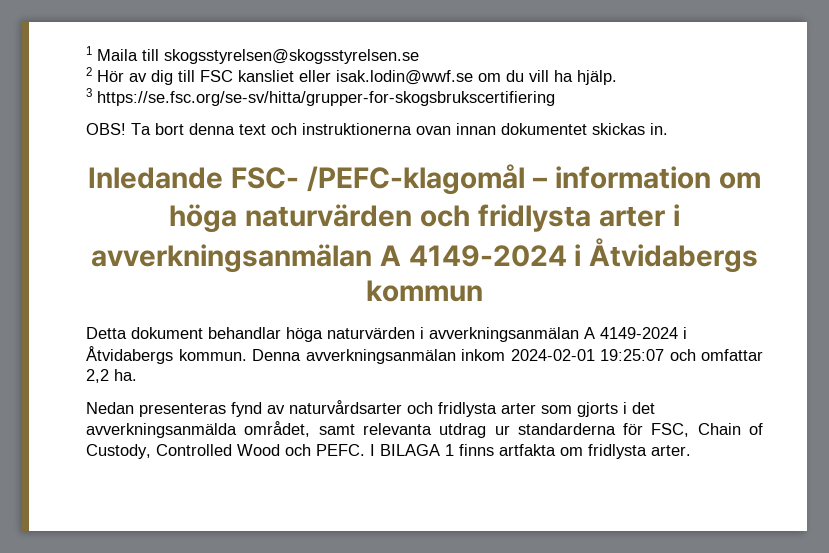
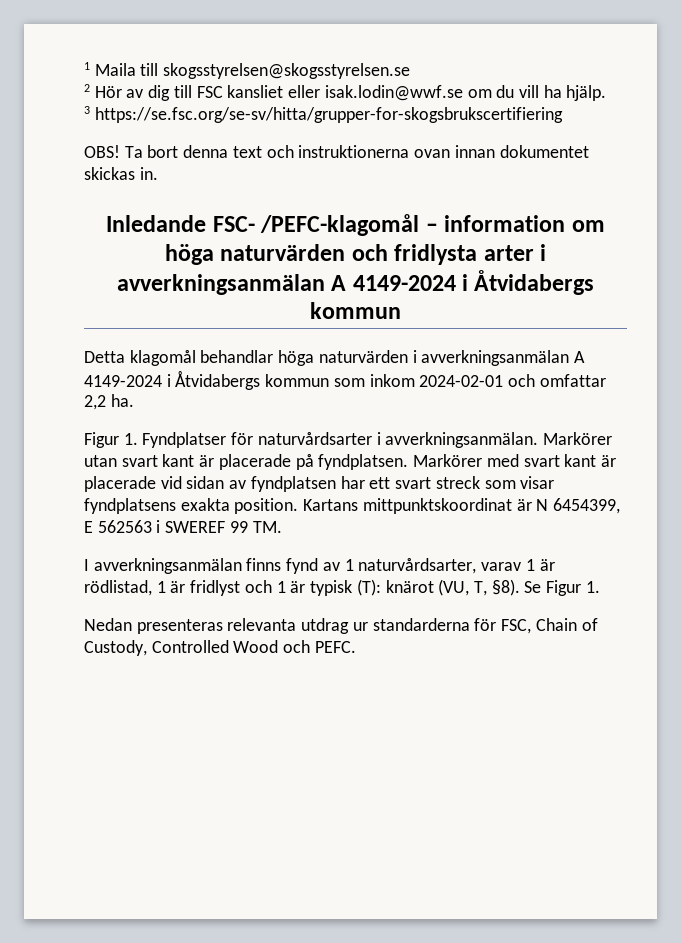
[131,327,203,339] dokument -> [129,350,196,366] klagomål
[178,349,456,364] kommun. Denna avverkningsanmälan -> [265,374,365,387] kommun som
[600,349,664,361] 19:25:07 -> (504, 381) none
[86,400,655,417] [86,421,355,438] Nedan presenteras fynd av naturvårdsarter och fridlysta arter som gjorts i det avverkningsanmälda området, samt -> [84,432,613,448] [84,454,616,470] [84,476,555,492] [84,498,621,514] [84,520,282,533] [84,558,555,574] [84,579,600,596] [84,618,223,634] Figur 1. Fyndplatser för naturvårdsarter i avverkningsanmälan. Markörer utan svart kant är placerade på fyndplatsen. Markörer med svart kant är placerade vid sidan av fyndplatsen har ett svart streck som visar fyndplatsens exakta position. Kartans mittpunktskoordinat är N 6454399, E 562563 i SWEREF 99 TM. // I avverkningsanmälan finns fynd av 1 naturvårdsarter, varav 1 är rödlistad, 1 är fridlyst och 1 är typisk (T): knärot (VU, T, §8). Se Figur 1. // Nedan presenteras
[370,444,691,459] I BILAGA 1 finns artfakta om fridlysta arter. -> (356, 647) none

